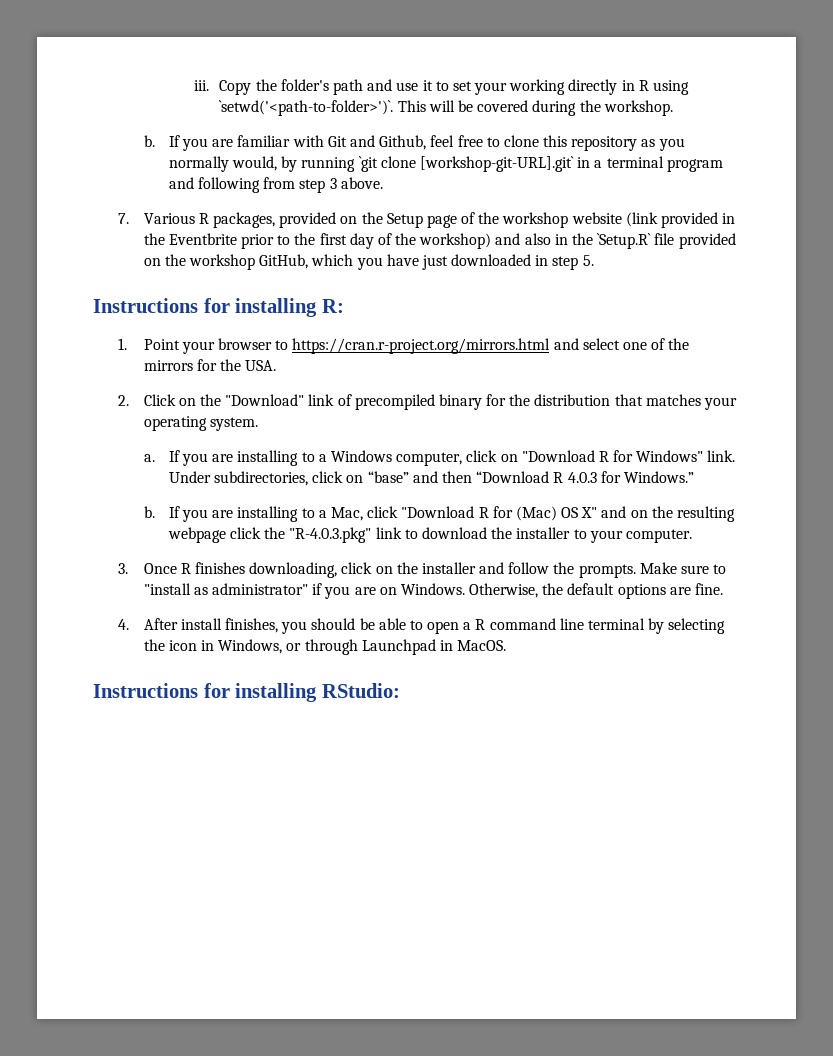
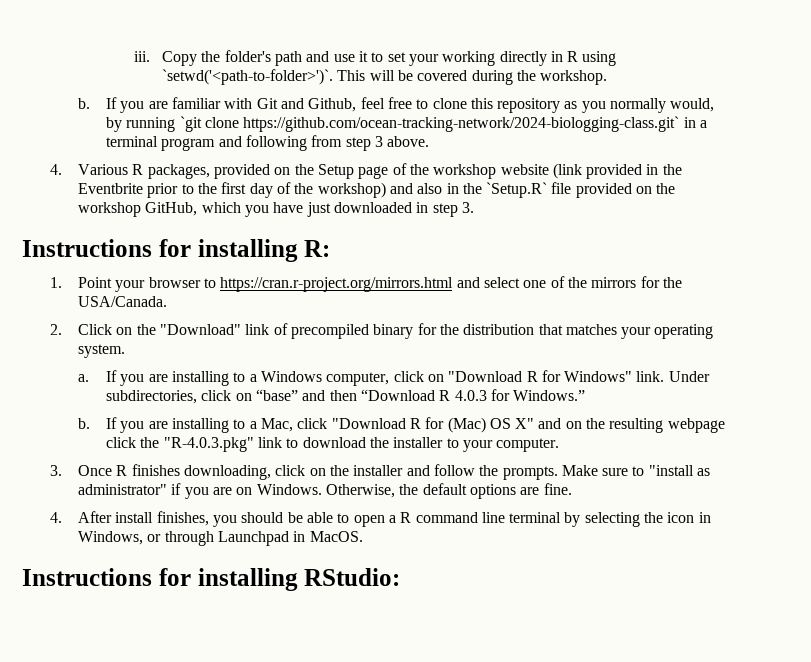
[419,156,574,172] [workshop-git-URL].git` -> [243,116,680,132] https://github.com/ocean-tracking-network/2024-biologging-class.git`
[118,213,130,224] 7. -> [50,164,63,175] 4.
[582,255,594,266] 5. -> [461,202,474,213] 3.
[245,360,277,371] USA. -> [78,296,168,307] USA/Canada.

